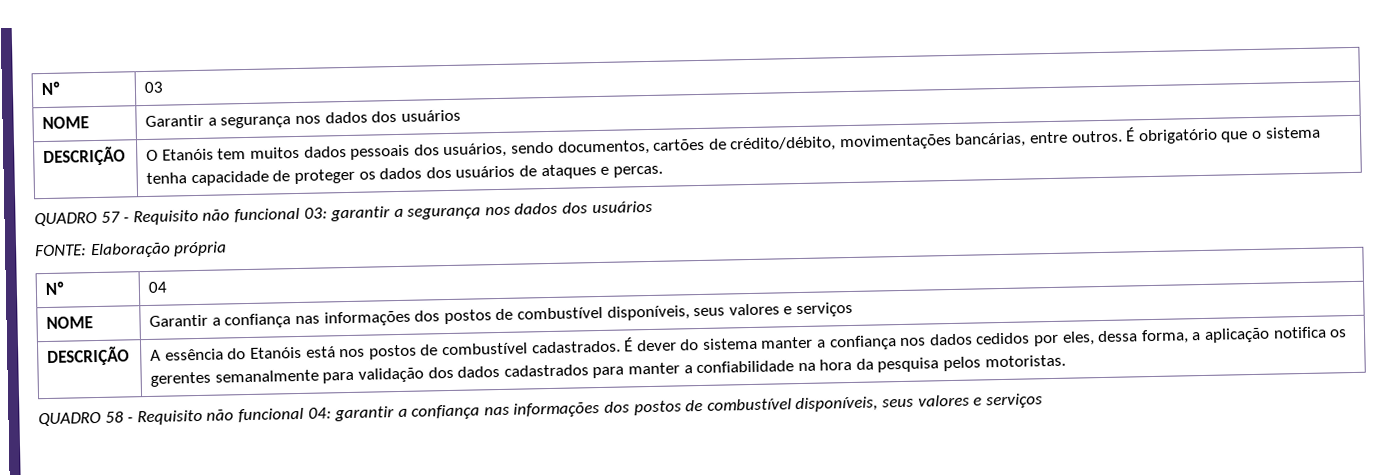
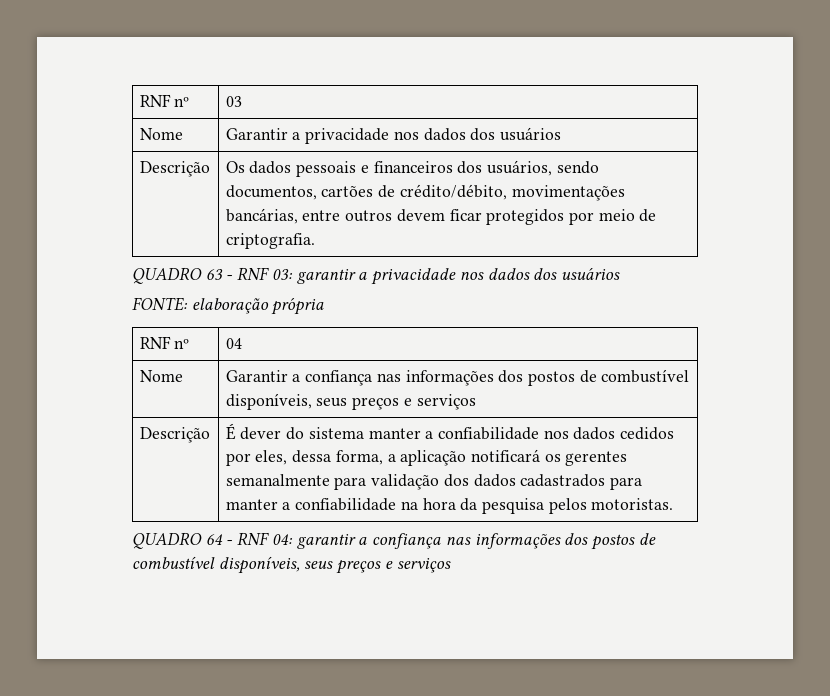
[41,81,62,96] Nº -> [139,94,190,107] RNF nº
[42,116,90,130] [145,109,461,129] [43,146,127,167] [146,144,411,161] NOME | Garantir a segurança nos dados dos usuários // DESCRIÇÃO | O Etanóis tem muitos dados pessoais -> [139,128,183,140] [225,127,562,144] [139,161,210,177] [225,161,453,177] Nome | Garantir a privacidade nos dados dos usuários // Descrição | Os dados pessoais e financeiros
[1070,126,1321,145] [146,164,663,187] [34,207,300,227] outros. É obrigatório que o sistema tenha capacidade de proteger os dados dos usuários de ataques e percas. // QUADRO 57 - Requisito não funcional -> [345,209,657,225] [225,233,315,249] [132,267,270,284] outros devem ficar protegidos por meio de criptografia. // QUADRO 63 - RNF
[407,206,482,220] segurança -> [371,268,457,285] privacidade
[90,242,171,259] Elaboração -> [191,298,269,314] elaboração
[45,281,66,296] Nº -> [139,336,190,349] RNF nº
[46,316,94,329] NOME -> [139,370,183,382] Nome
[728,303,780,316] valores -> [352,397,400,410] preços
[47,346,131,366] [150,340,621,361] DESCRIÇÃO | A essência do Etanóis está nos postos de combustível cadastrados. -> [139,427,210,443] Descrição |
[828,335,897,351] confiança -> [438,427,540,440] confiabilidade
[1272,326,1327,339] notifica -> [471,449,541,462] notificará
[104,407,304,426] 58 - Requisito não funcional -> [205,532,270,545] 64 - RNF
[917,394,970,407] valores -> [336,560,382,574] preços

